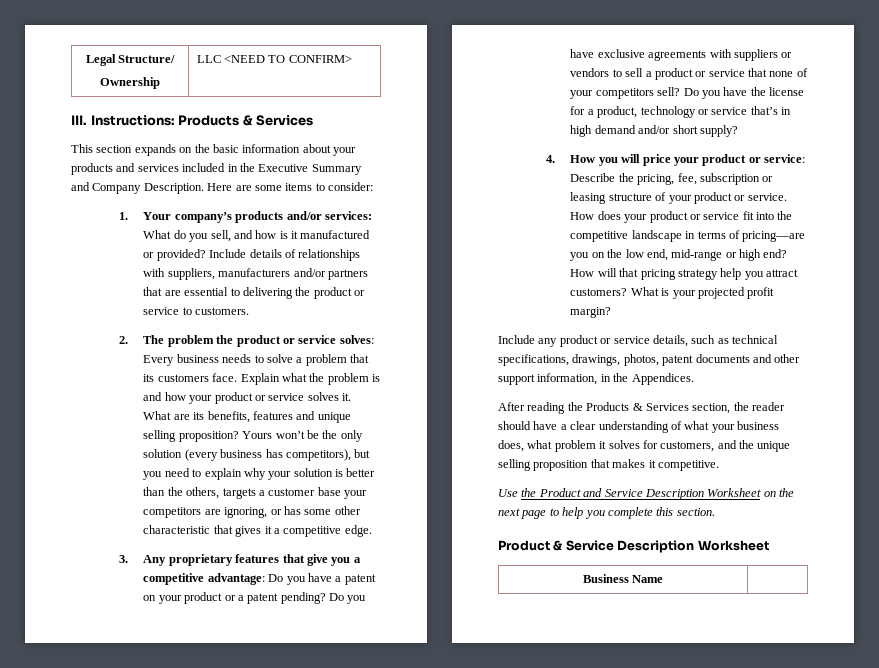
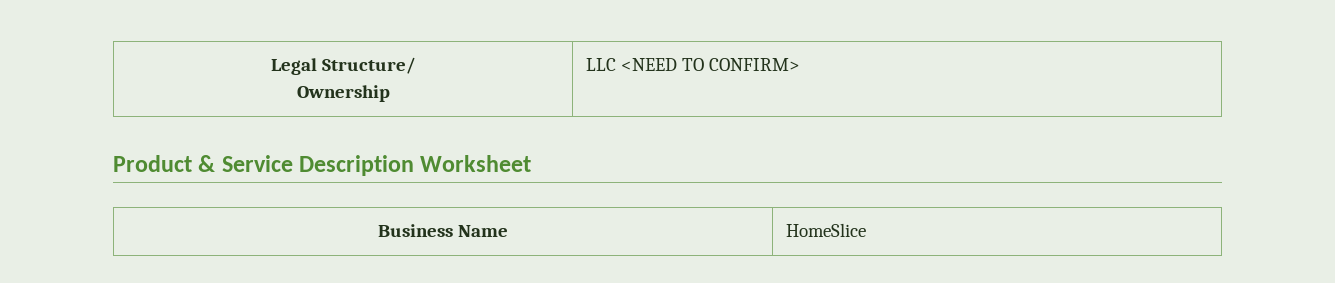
[71,115,314,126] [71,144,356,156] [71,163,362,175] [71,182,373,194] [119,211,372,223] [143,230,371,242] [143,249,361,261] [143,268,368,280] [143,287,366,299] [143,307,250,315] [119,335,374,347] [143,354,370,366] [143,373,381,385] [143,392,352,404] [143,411,351,423] [143,430,363,442] [143,449,371,461] [143,468,376,480] [143,487,368,499] [143,506,361,518] [143,525,372,537] [119,554,361,566] [143,573,376,585] [143,592,367,604] [570,49,793,61] [570,68,808,80] [570,87,805,99] [570,106,792,118] [570,125,738,137] [546,154,806,166] [570,173,774,185] [570,192,787,204] [570,211,793,223] [570,230,806,242] [570,249,788,261] [570,268,799,280] [570,287,775,299] [570,307,612,318] [498,335,778,347] [498,354,801,366] [498,373,694,385] [498,402,785,414] [498,421,779,433] [498,440,791,452] [498,459,719,471] [498,488,794,500] [498,507,715,519] // III. Instructions: Products & Services // This section expands on the basic information about your products and services included in the Executive Summary and Company Description. Here are some items to consider: // 1. Your company’s products and/or services: What do you sell, and how is it manufactured or provided? Include details of relationships with suppliers, manufacturers and/or partners that are essential to delivering the product or service to customers. // 2. The problem the product or service solves: Every business needs to solve a problem that its customers face. Explain what the problem is and how your product or service solves it. What are its benefits, features and unique selling proposition? Yours won’t be the only solution (every business has competitors), but you need to explain why your solution is better than the others, targets a customer base your competitors are ignoring, or has some other characteristic that gives it a competitive edge. // 3. Any proprietary features that give you a competitive advantage: Do you have a patent on your product or a patent pending? Do you have exclusive agreements with suppliers or vendors to sell a product or service that none of your competitors sell? Do you have the license for a product, technology or service that’s in high demand and/or short supply? // 4. How you will price your product or service: Describe the pricing, fee, subscription or leasing structure of your product or service. How does your product or service fit into the competitive landscape in terms of pricing—are you on the low end, mid-range or high end? How will that pricing strategy help you attract customers? What is your projected profit margin? // Include any product or service details, such as technical specifications, drawings, photos, patent documents and other support information, in the Appendices. // After reading the Products & Services section, the reader should have a clear understanding of what your business does, what problem it solves for customers, and the unique selling proposition that makes it competitive. // Use the Product and Service Description Worksheet on the next page to help you complete this section. -> (801, 64) none
(664, 579) none -> [786,223,867,237] HomeSlice

